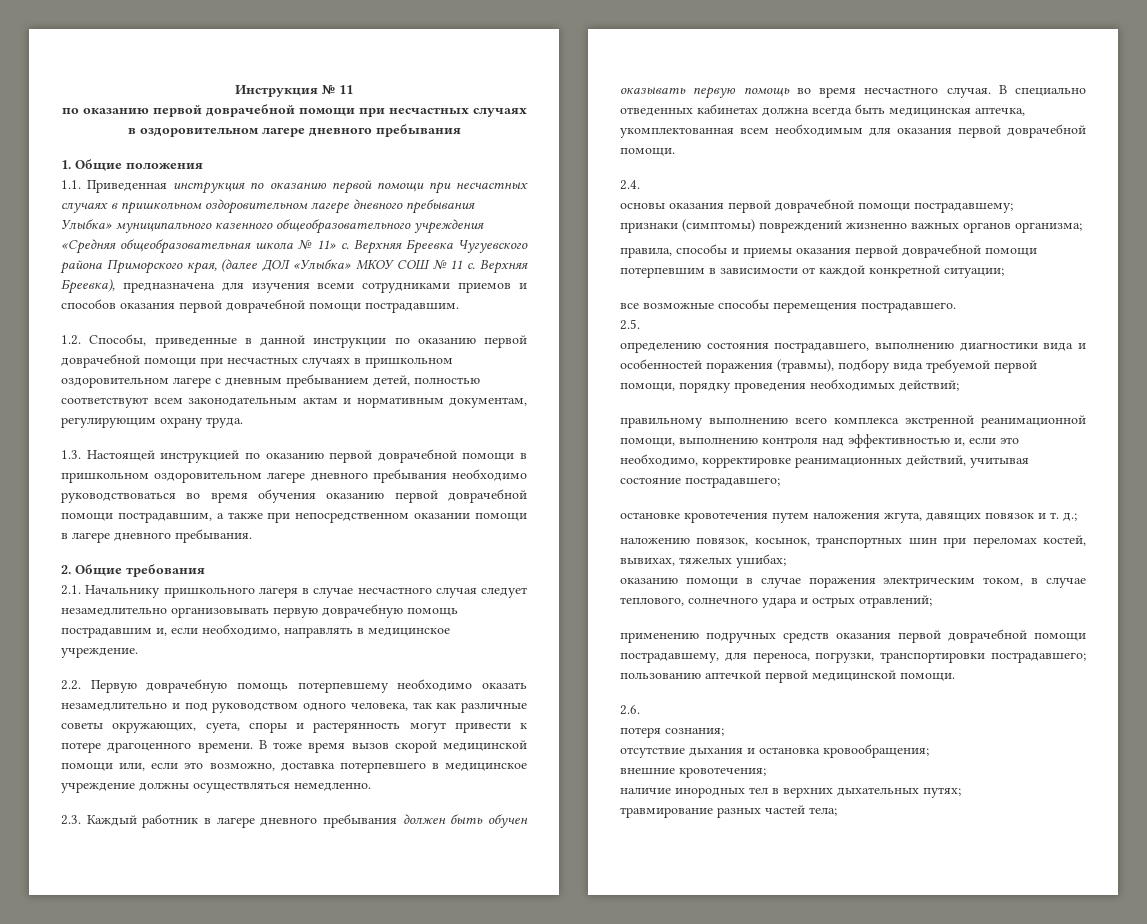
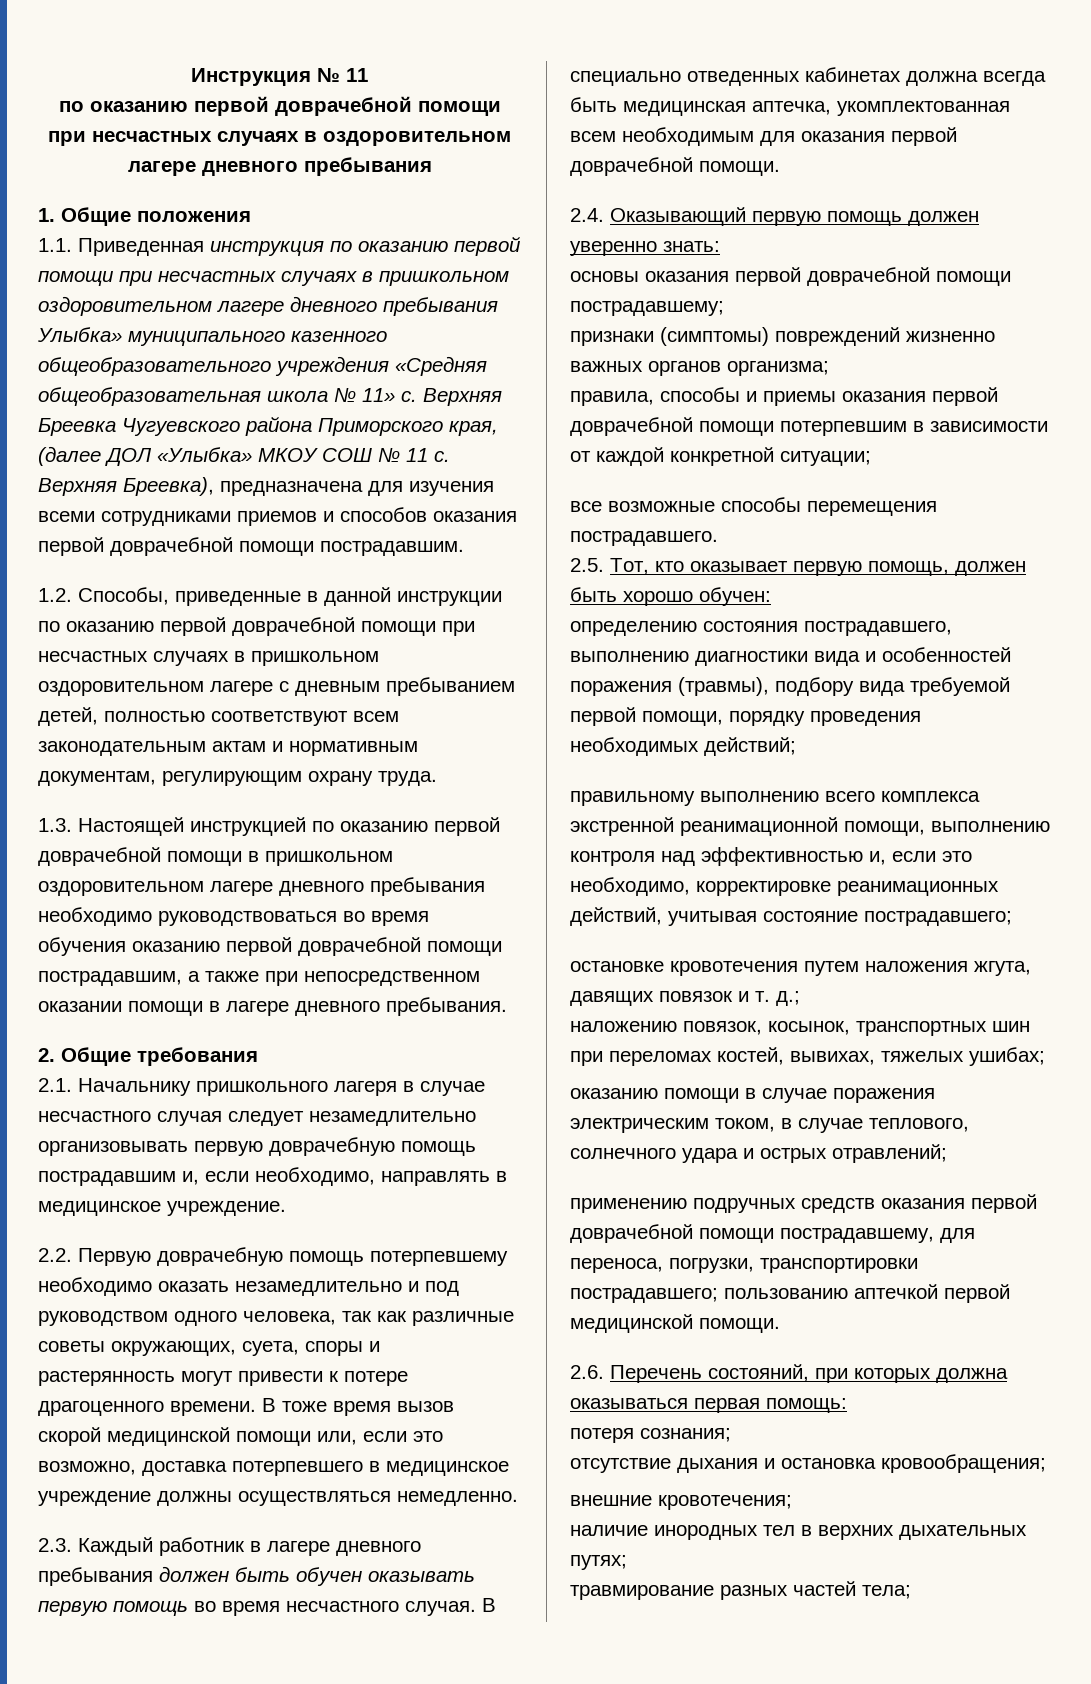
(640, 185) none -> [610,207,979,226] [570,241,720,256] Оказывающий первую помощь должен уверенно знать:
(640, 324) none -> [610,558,1026,576] [570,587,771,606] Тот, кто оказывает первую помощь, должен быть хорошо обучен:
(640, 710) none -> [610,1364,1008,1383] [570,1398,847,1413] Перечень состояний, при которых должна оказываться первая помощь:

